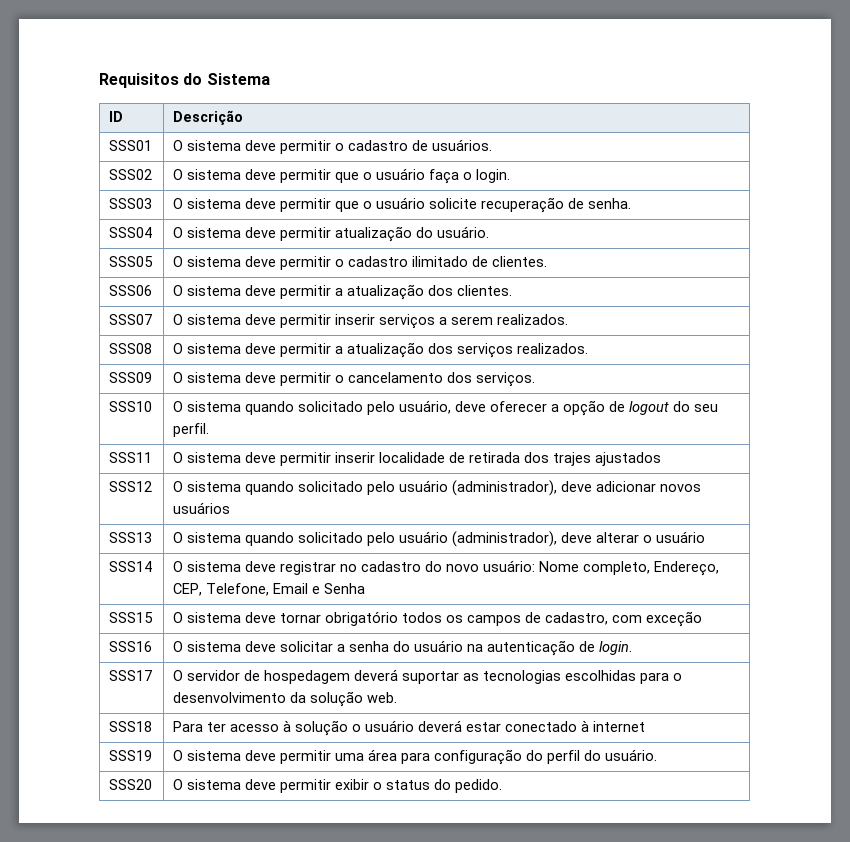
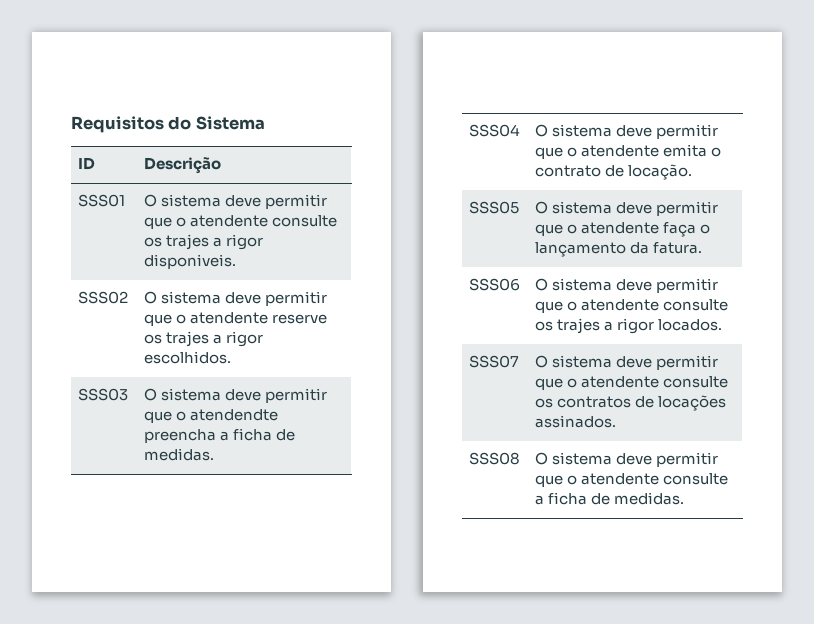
[335,139,493,151] o cadastro de usuários. -> [144,215,338,229] [144,234,264,250] [144,254,237,269] que o atendente consulte os trajes a rigor disponiveis.
[376,168,511,184] usuário faça o login. -> [190,312,328,324] [144,331,264,347] [144,351,232,364] atendente reserve os trajes a rigor escolhidos.
[376,197,632,213] usuário solicite recuperação de senha. -> [190,409,279,421] [144,428,296,443] [144,448,215,461] atendendte preencha a ficha de medidas.
[335,226,490,242] atualização do usuário. -> [535,144,722,159] [535,164,693,180] que o atendente emita o contrato de locação.
[335,256,548,267] o cadastro ilimitado de clientes. -> [535,222,711,237] [535,242,703,257] que o atendente faça o lançamento da fatura.
[335,284,513,300] a atualização dos clientes. -> [535,299,729,313] [535,318,723,334] que o atendente consulte os trajes a rigor locados.
[335,314,569,329] inserir serviços a serem realizados. -> [535,376,729,390] [535,395,727,411] [535,415,617,428] que o atendente consulte os contratos de locações assinados.
[335,342,589,358] [109,372,153,383] [173,372,536,387] [109,401,153,412] [173,400,719,416] [173,423,210,437] [109,452,153,463] [173,452,662,466] [109,481,153,492] [173,480,702,496] [173,502,231,514] [109,532,153,543] [173,531,706,547] [109,561,153,572] [173,560,720,576] [173,583,366,596] [109,612,154,623] [173,611,703,627] [109,641,153,652] [173,640,633,656] [109,670,153,681] [173,669,683,684] [173,691,398,707] [109,721,153,732] [173,720,646,736] [109,750,153,761] [173,749,658,765] [109,779,153,790] [173,779,503,793] a atualização dos serviços realizados. // SSS09 | O sistema deve permitir o cancelamento dos serviços. // SSS10 | O sistema quando solicitado pelo usuário, deve oferecer a opção de logout do seu perfil. // SSS11 | O sistema deve permitir inserir localidade de retirada dos trajes ajustados // SSS12 | O sistema quando solicitado pelo usuário (administrador), deve adicionar novos usuários // SSS13 | O sistema quando solicitado pelo usuário (administrador), deve alterar o usuário // SSS14 | O sistema deve registrar no cadastro do novo usuário: Nome completo, Endereço, CEP, Telefone, Email e Senha // SSS15 | O sistema deve tornar obrigatório todos os campos de cadastro, com exceção // SSS16 | O sistema deve solicitar a senha do usuário na autenticação de login. // SSS17 | O servidor de hospedagem deverá suportar as tecnologias escolhidas para o desenvolvimento da solução web. // SSS18 | Para ter acesso à solução o usuário deverá estar conectado à internet // SSS19 | O sistema deve permitir uma área para configuração do perfil do usuário. // SSS20 | O sistema deve permitir exibir o status do pedido. -> [535,473,729,487] [535,492,685,505] que o atendente consulte a ficha de medidas.

